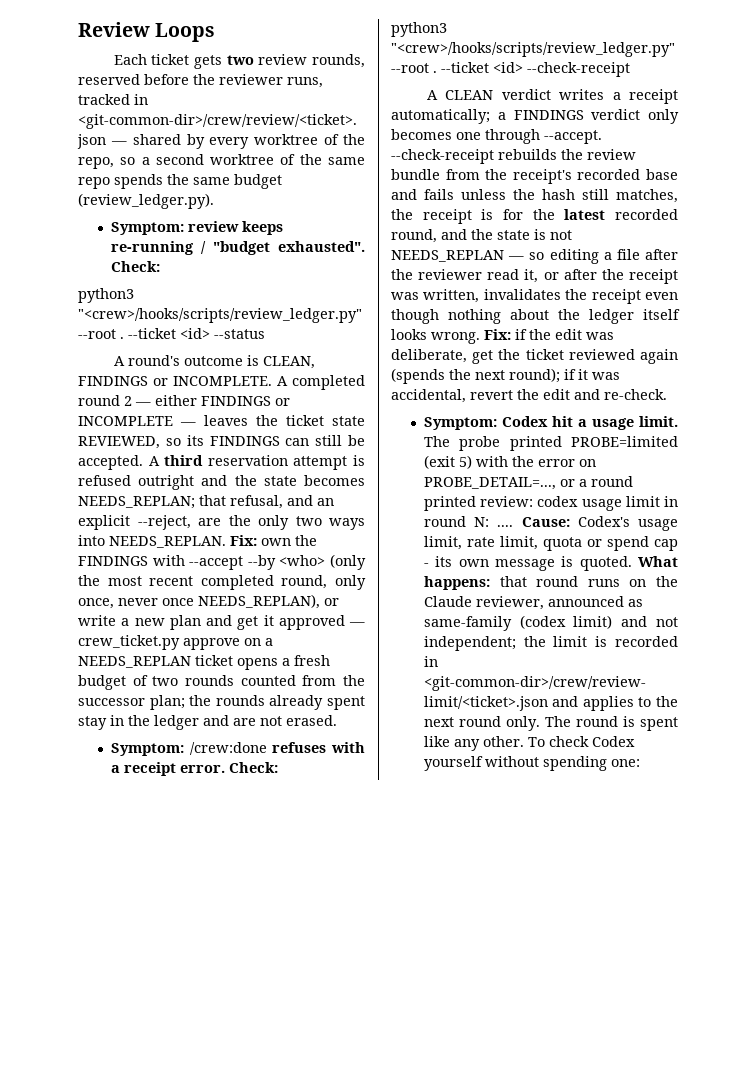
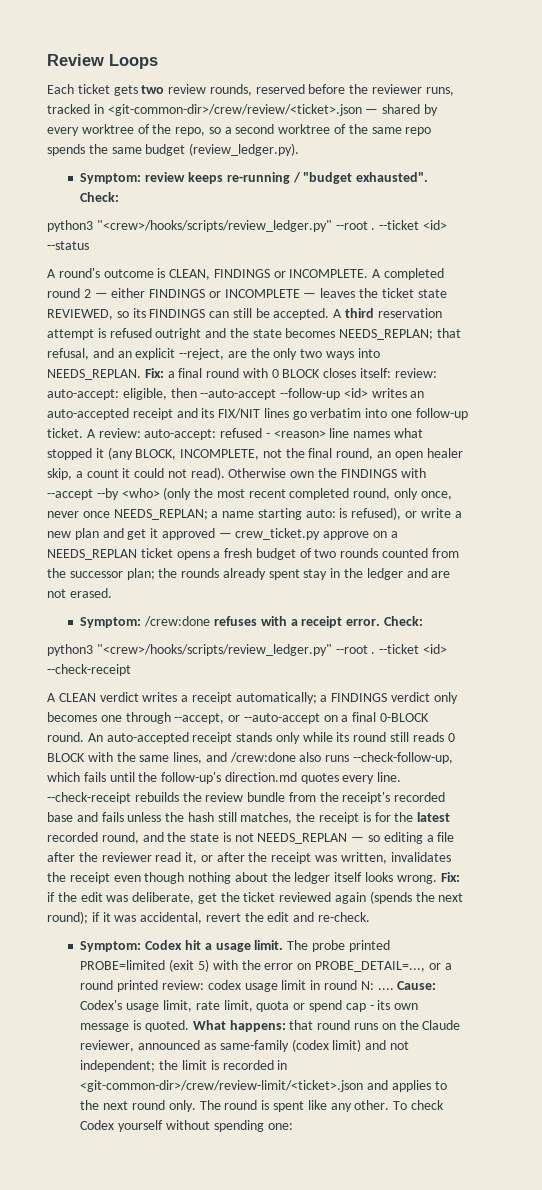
(257, 540) none -> [167,368,437,378] [47,388,425,400] [47,408,468,420] [47,428,424,440] [47,447,463,460] [47,467,287,480] a final round with 0 BLOCK closes itself: review: auto-accept: eligible, then --auto-accept --follow-up <id> writes an auto-accepted receipt and its FIX/NIT lines go verbatim into one follow-up ticket. A review: auto-accept: refused - <reason> line names what stopped it (any BLOCK, INCOMPLETE, not the final round, an open healer skip, a count it could not read). Otherwise
[198,594,320,609] NEEDS_REPLAN), -> [113,507,402,520] NEEDS_REPLAN; a name starting auto: is refused),
[544,130,602,144] --accept. -> [174,712,430,724] [47,732,455,744] [47,752,454,764] [47,772,402,784] --accept, or --auto-accept on a final 0-BLOCK round. An auto-accepted receipt stands only while its round still reads 0 BLOCK with the same lines, and /crew:done also runs --check-follow-up, which fails until the follow-up's direction.md quotes every line.

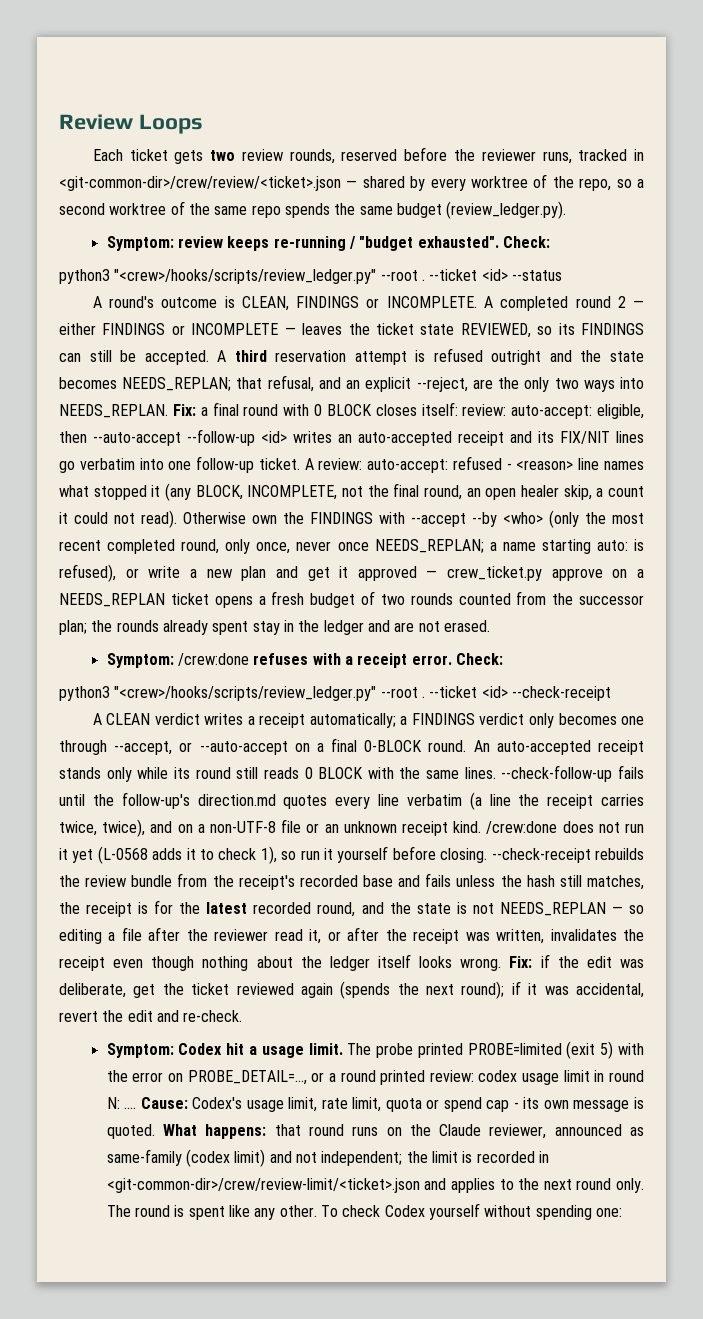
[173,752,454,764] [47,772,80,782] lines, and /crew:done also runs --check-follow-up, which -> [464,765,613,782] lines. --check-follow-up
[377,772,402,782] line. -> [378,792,644,810] [59,819,644,837] [59,846,488,864] line verbatim (a line the receipt carries twice, twice), and on a non-UTF-8 file or an unknown receipt kind. /crew:done does not run it yet (L-0568 adds it to check 1), so run it yourself before closing.

